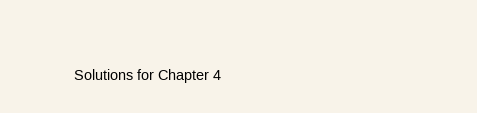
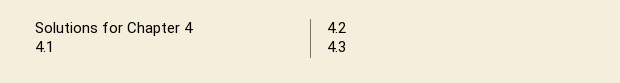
(221, 75) none -> [35,41,54,52] [327,22,346,33] [327,41,346,52] // 4.1 // 4.2 // 4.3

